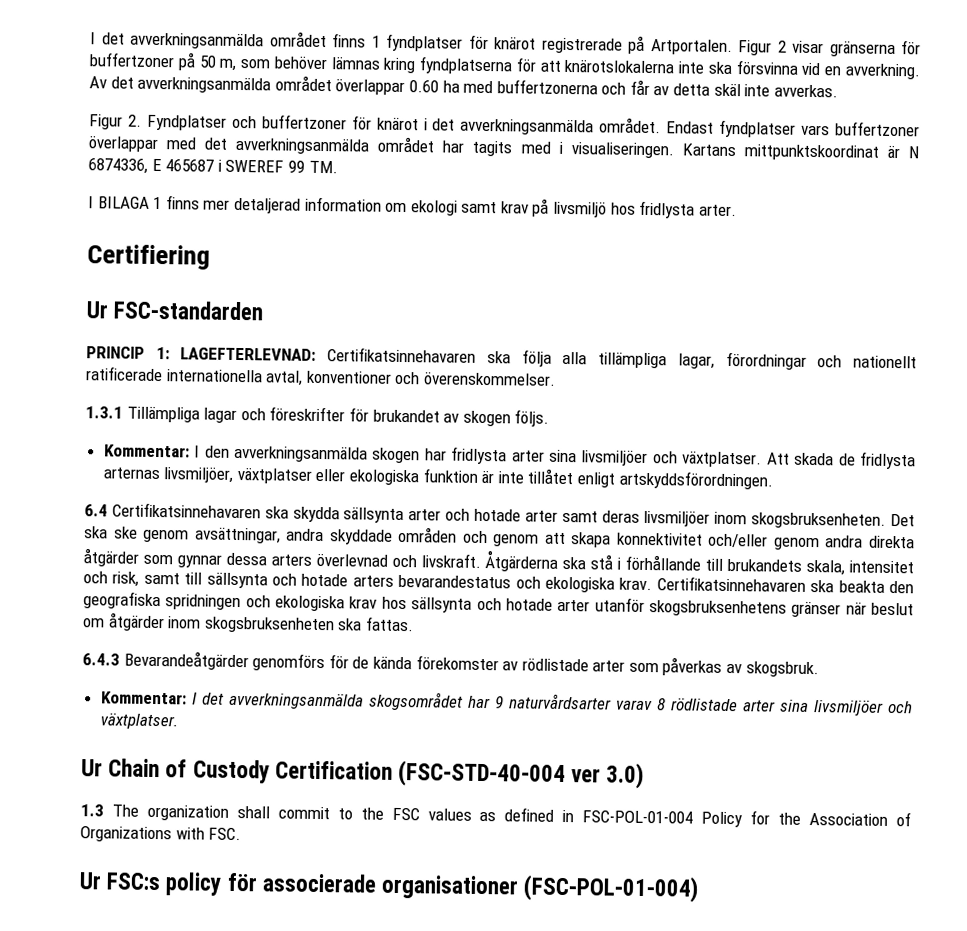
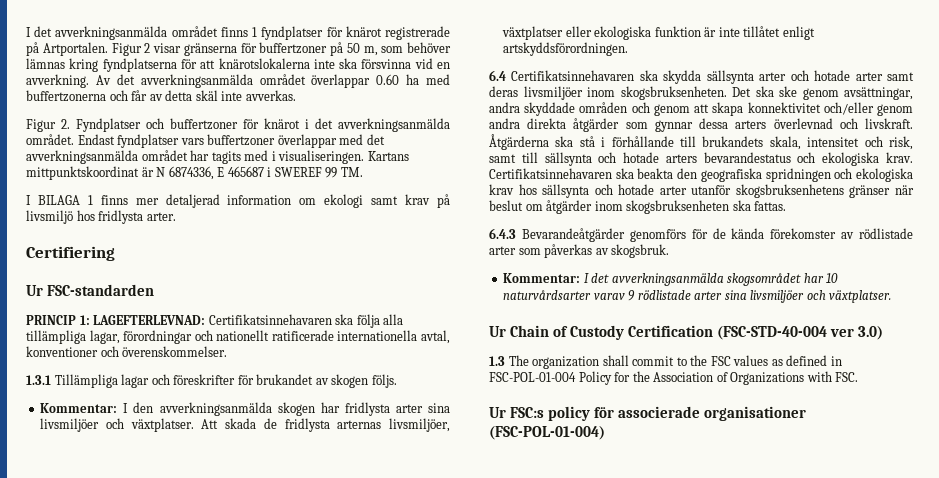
[494,696,504,709] 9 -> [826,273,839,283] 10
[656,698,666,711] 8 -> [628,290,636,301] 9

